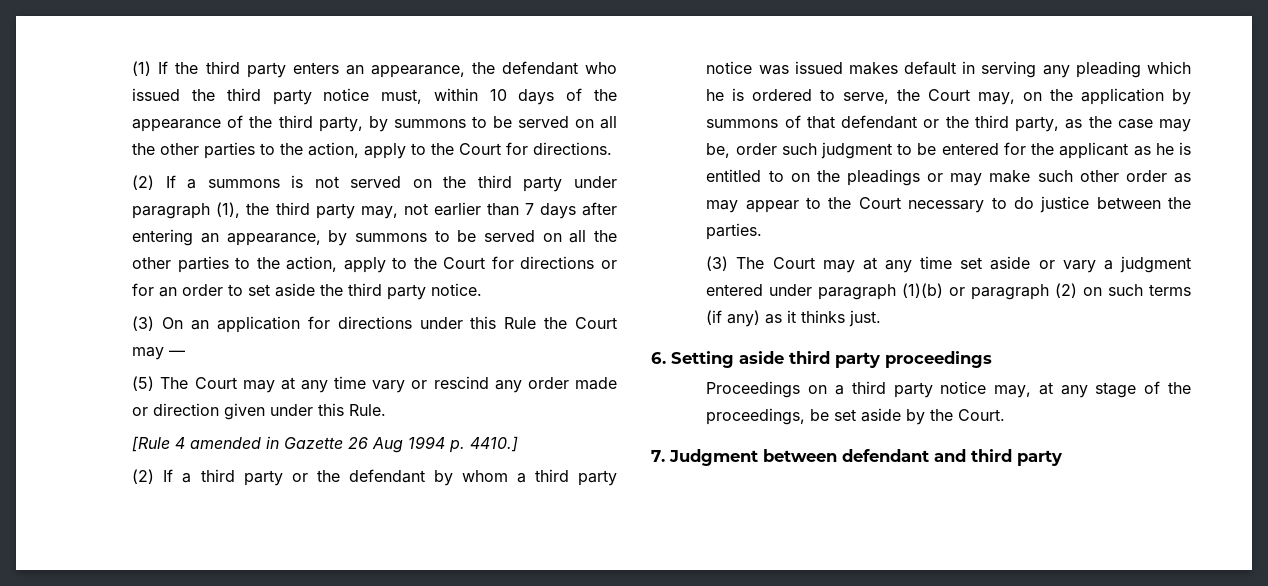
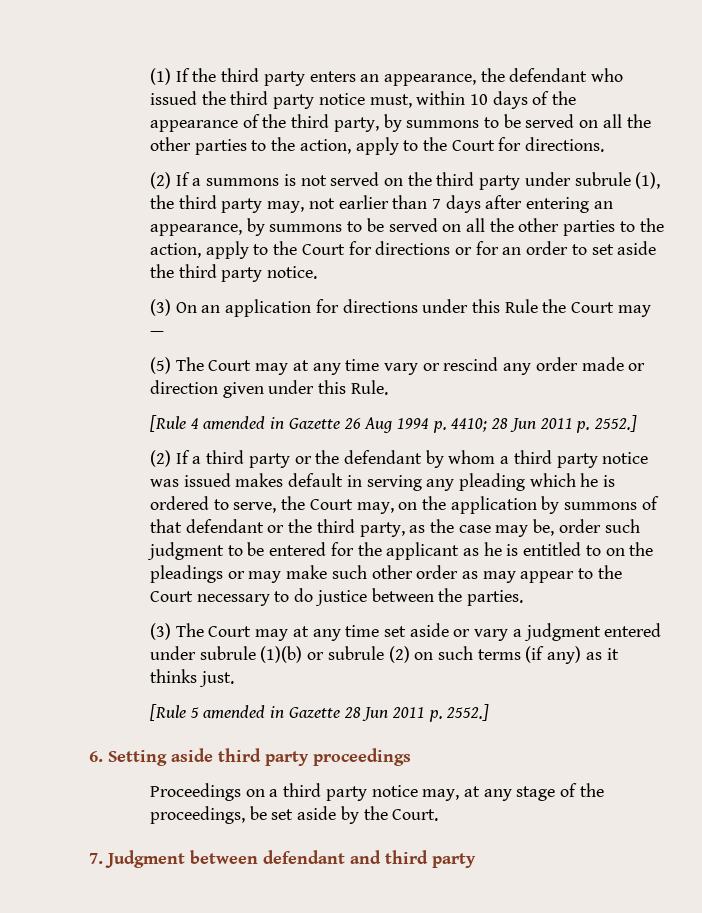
[132,203,211,219] paragraph -> [574,172,631,186] subrule
[470,436,519,452] 4410.] -> [451,415,638,433] 4410; 28 Jun 2011 p. 2552.]
[818,284,897,300] paragraph -> [199,646,256,660] subrule
[971,284,1050,300] paragraph -> [327,646,384,660] subrule
(882, 318) none -> [149,704,490,722] // [Rule 5 amended in Gazette 28 Jun 2011 p. 2552.]

